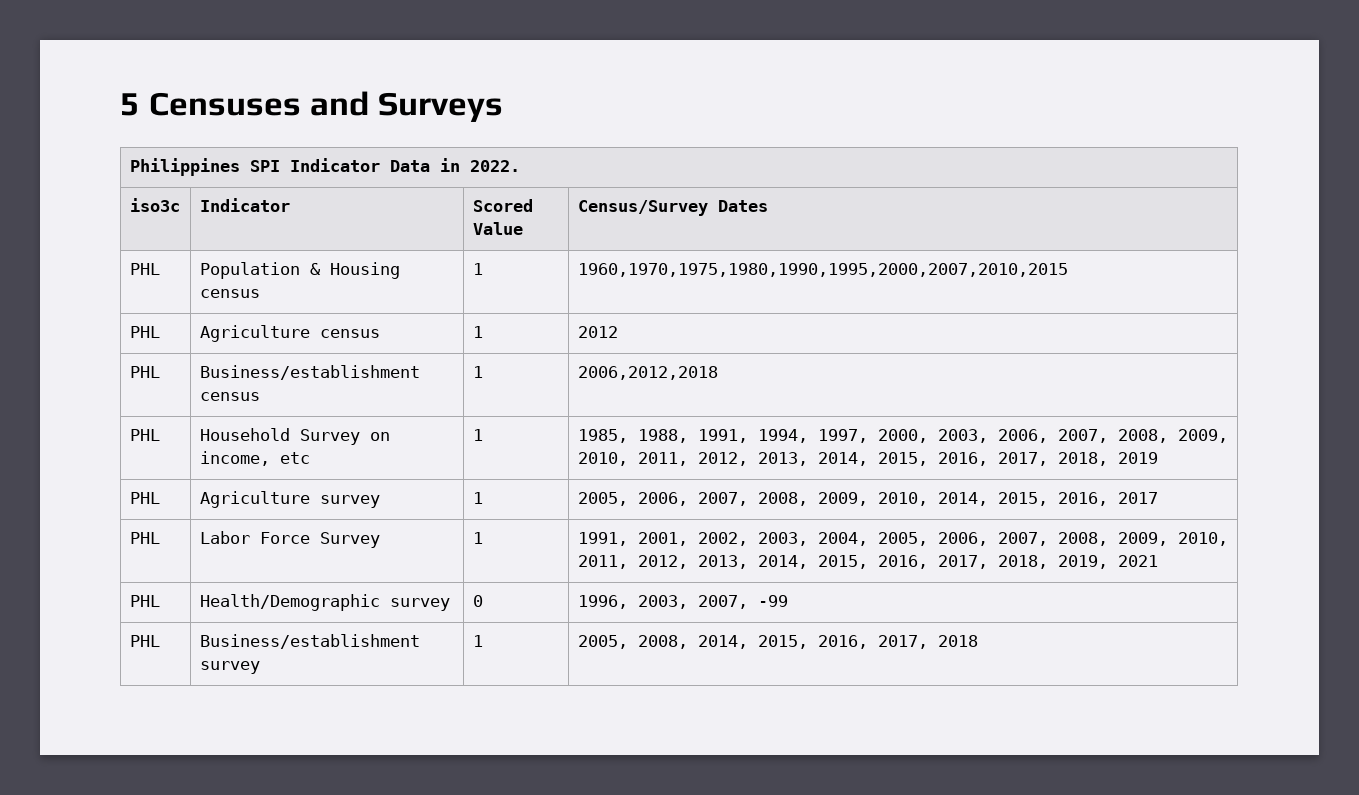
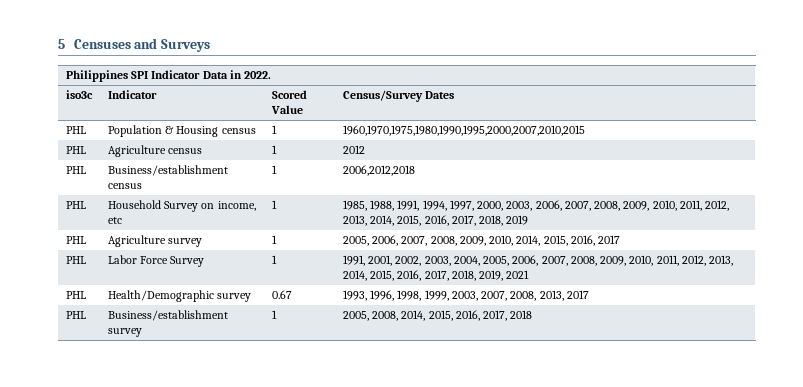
[472,595,483,607] [577,595,788,609] 0 | 1996, 2003, 2007, -99 -> [271,290,292,299] [342,290,589,301] 0.67 | 1993, 1996, 1998, 1999, 2003, 2007, 2008, 2013, 2017

